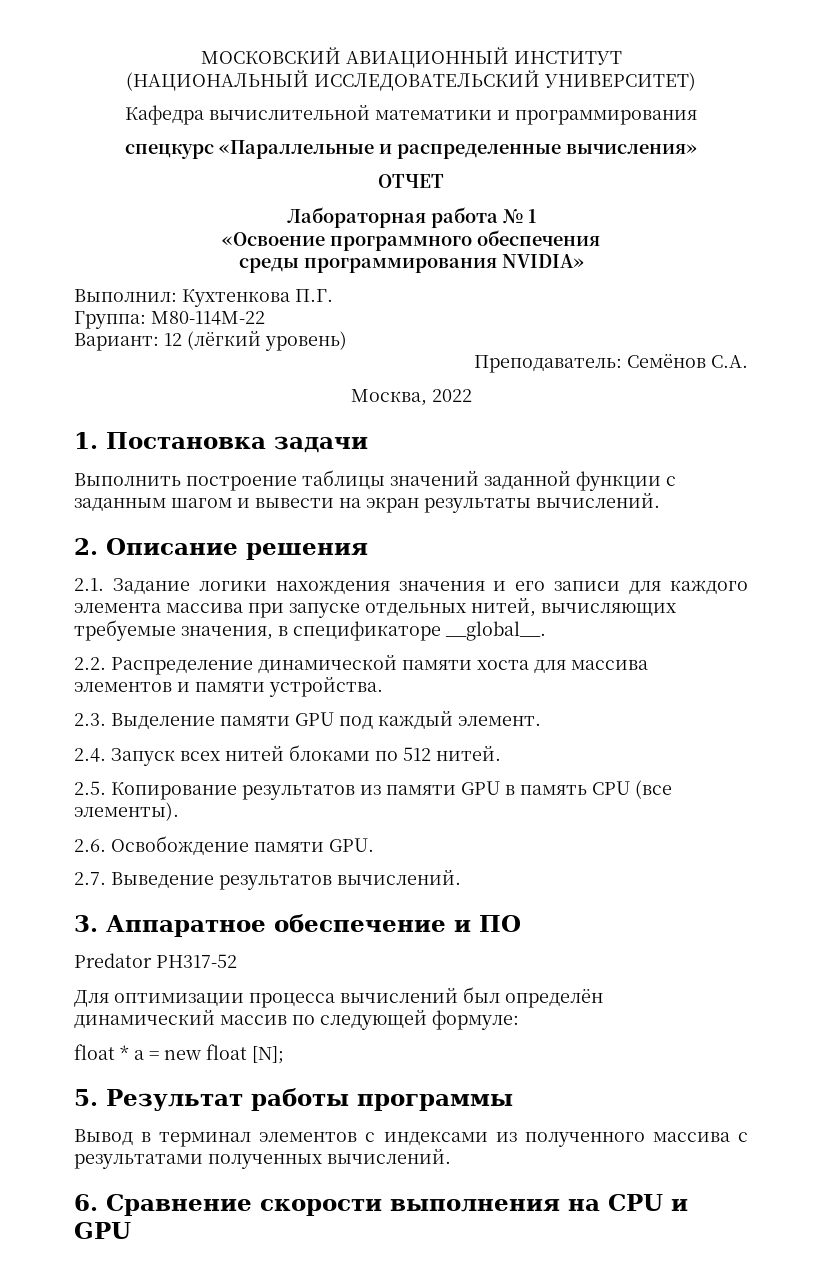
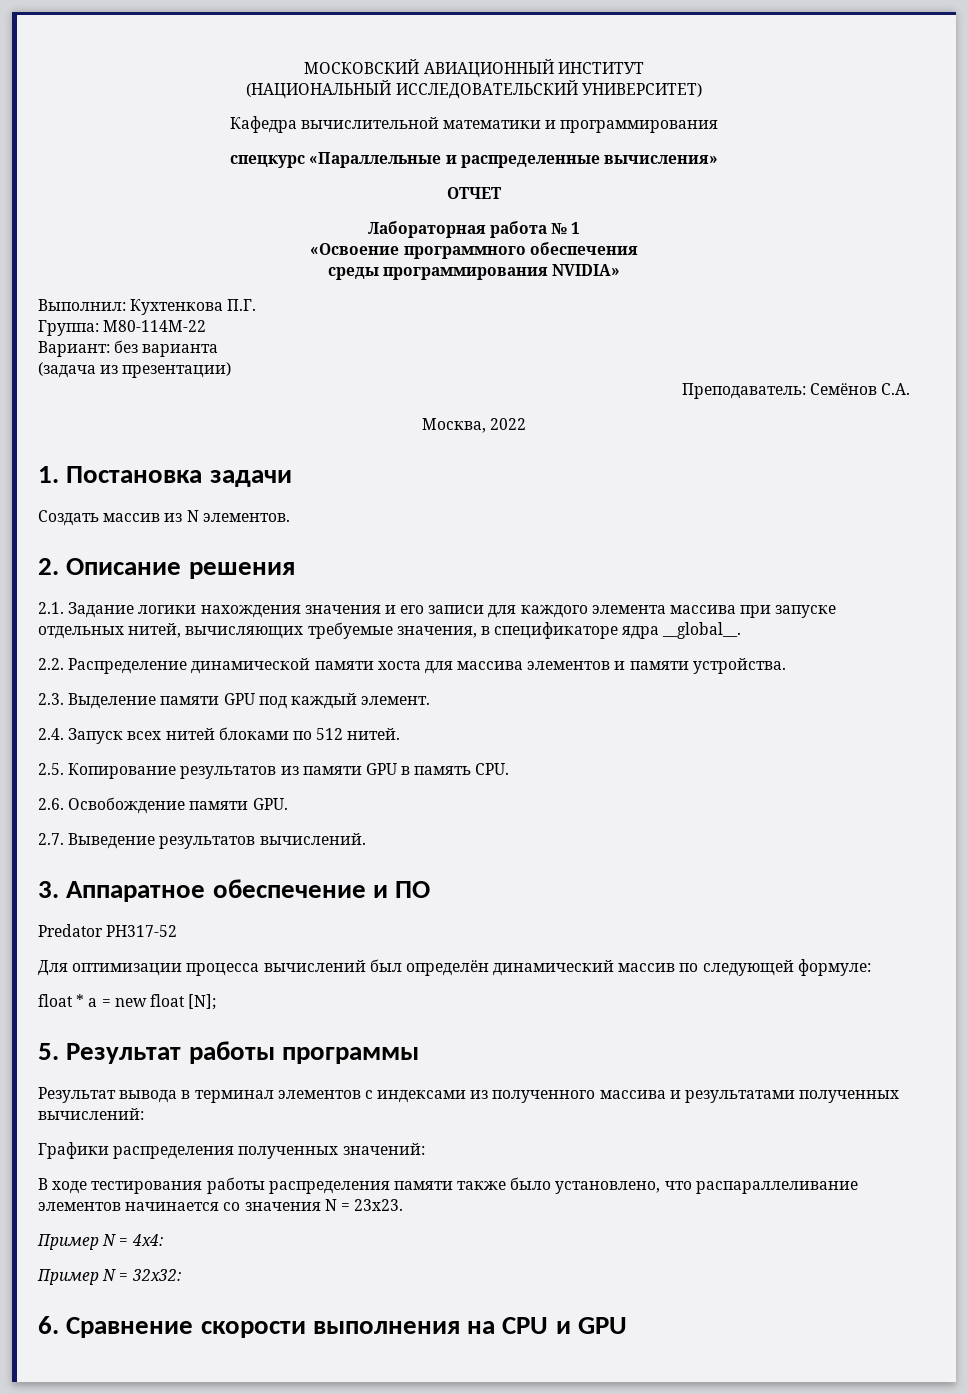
[164,331,347,351] 12 (лёгкий уровень) -> [114,340,219,357] [38,362,232,378] без варианта // (задача из презентации)
[74,470,676,491] [74,493,660,513] Выполнить построение таблицы значений заданной функции с заданным шагом и вывести на экран результаты вычислений. -> [38,510,290,526] Создать массив из N элементов.
(441, 631) none -> [622,626,660,639] ядра
[592,780,672,799] [74,802,179,821] CPU (все элементы). -> [475,763,510,775] CPU.
[74,1129,133,1145] Вывод -> [38,1087,178,1103] Результат вывода
[737,1132,748,1142] с -> [669,1090,681,1099] и
[327,1149,451,1164] вычислений. -> [38,1108,144,1120] [38,1142,425,1159] [38,1177,858,1194] [38,1199,404,1211] [37,1234,163,1250] [37,1269,181,1285] вычислений: // Графики распределения полученных значений: // В ходе тестирования работы распределения памяти также было установлено, что распараллеливание элементов начинается со значения N = 23х23. // Пример N = 4x4: // Пример N = 32x32:

